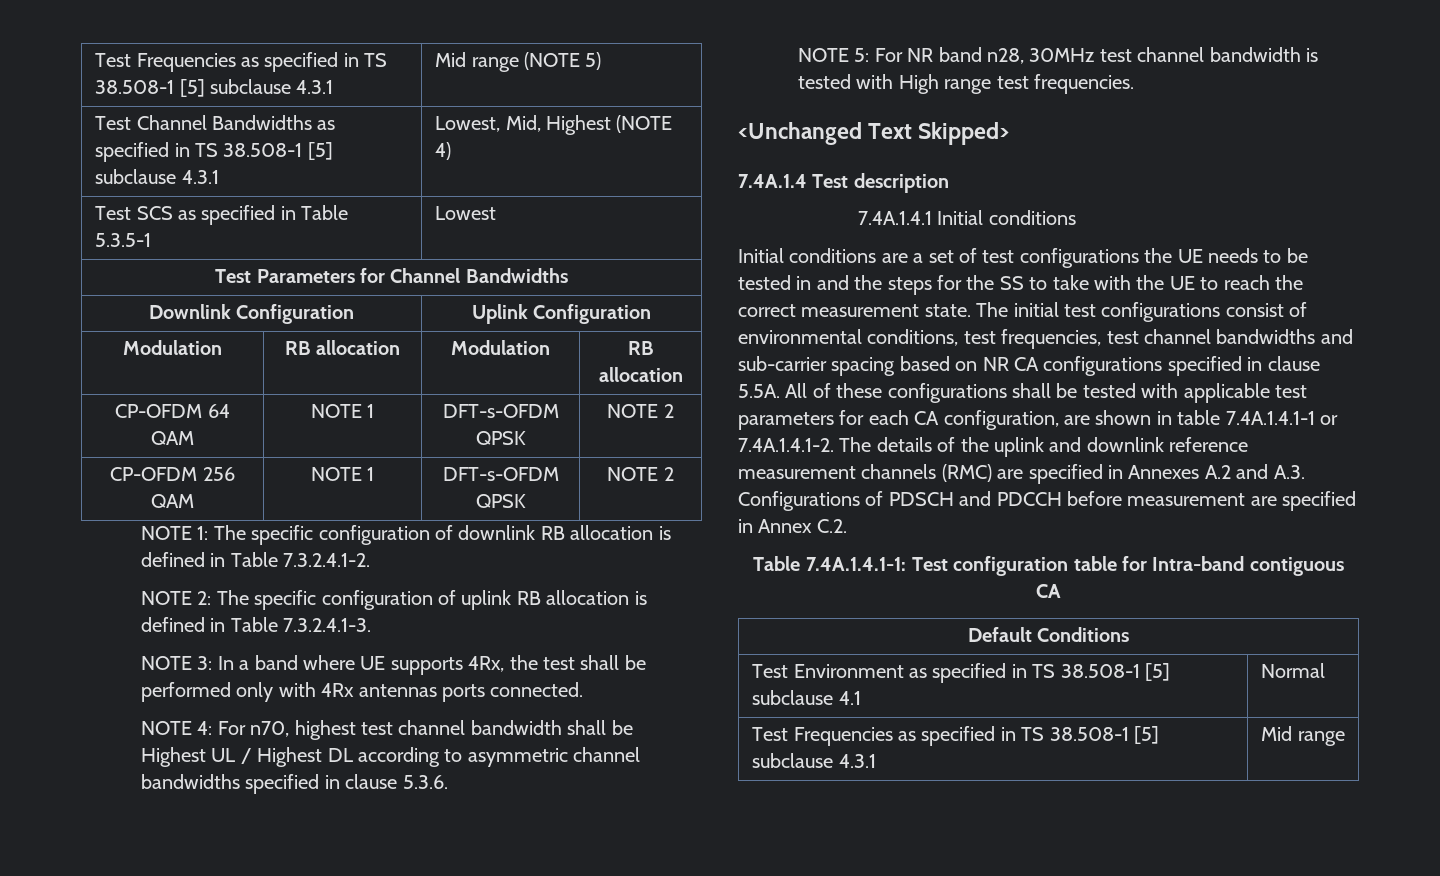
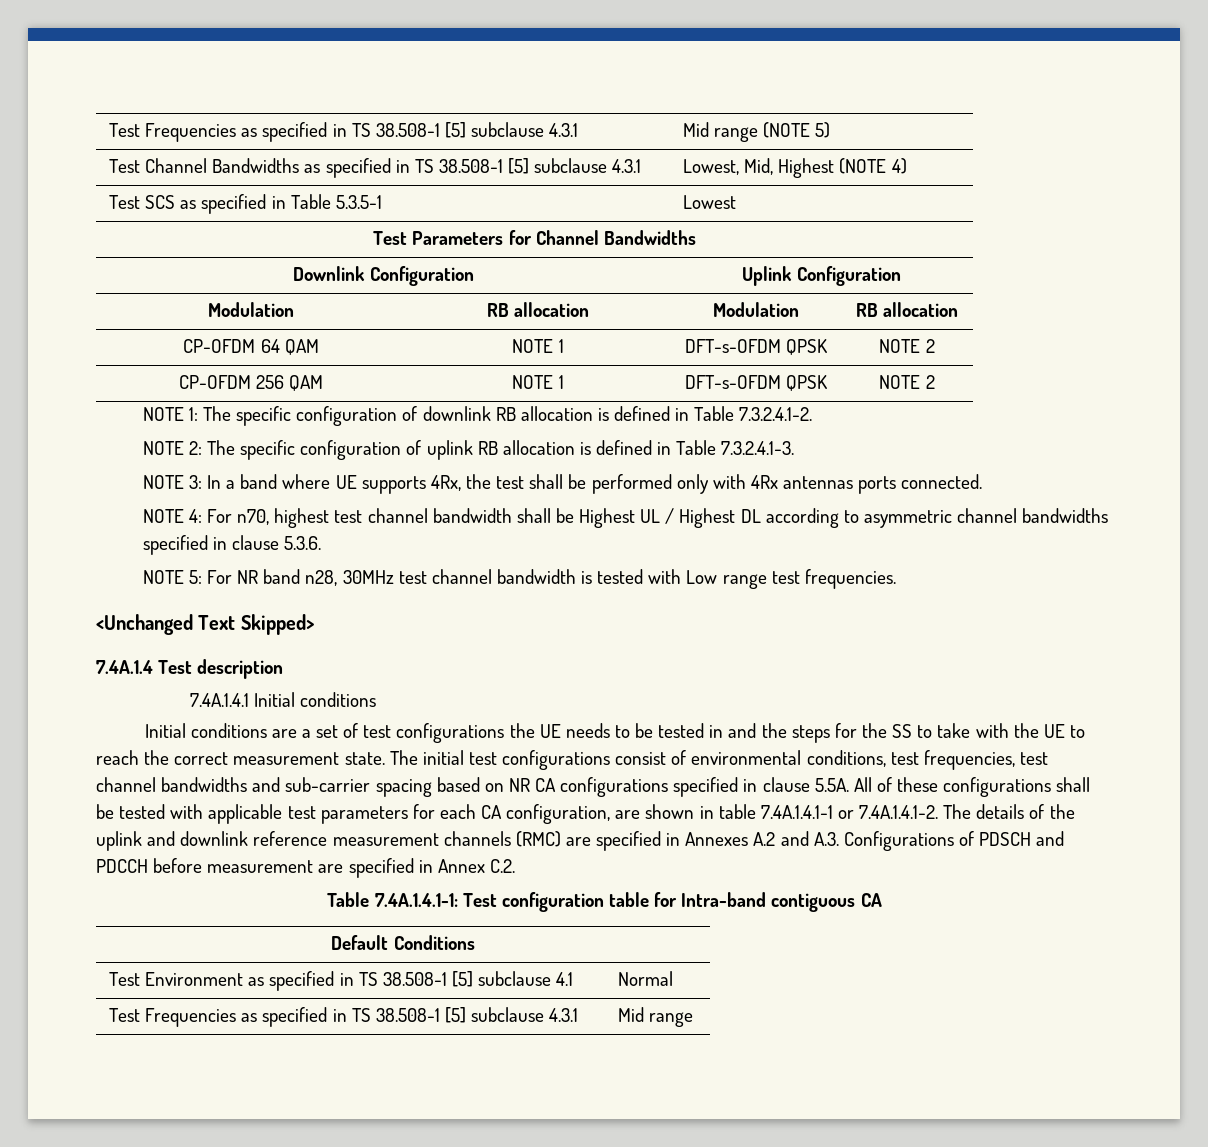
[898,74,939,94] High -> [686,570,718,584] Low

